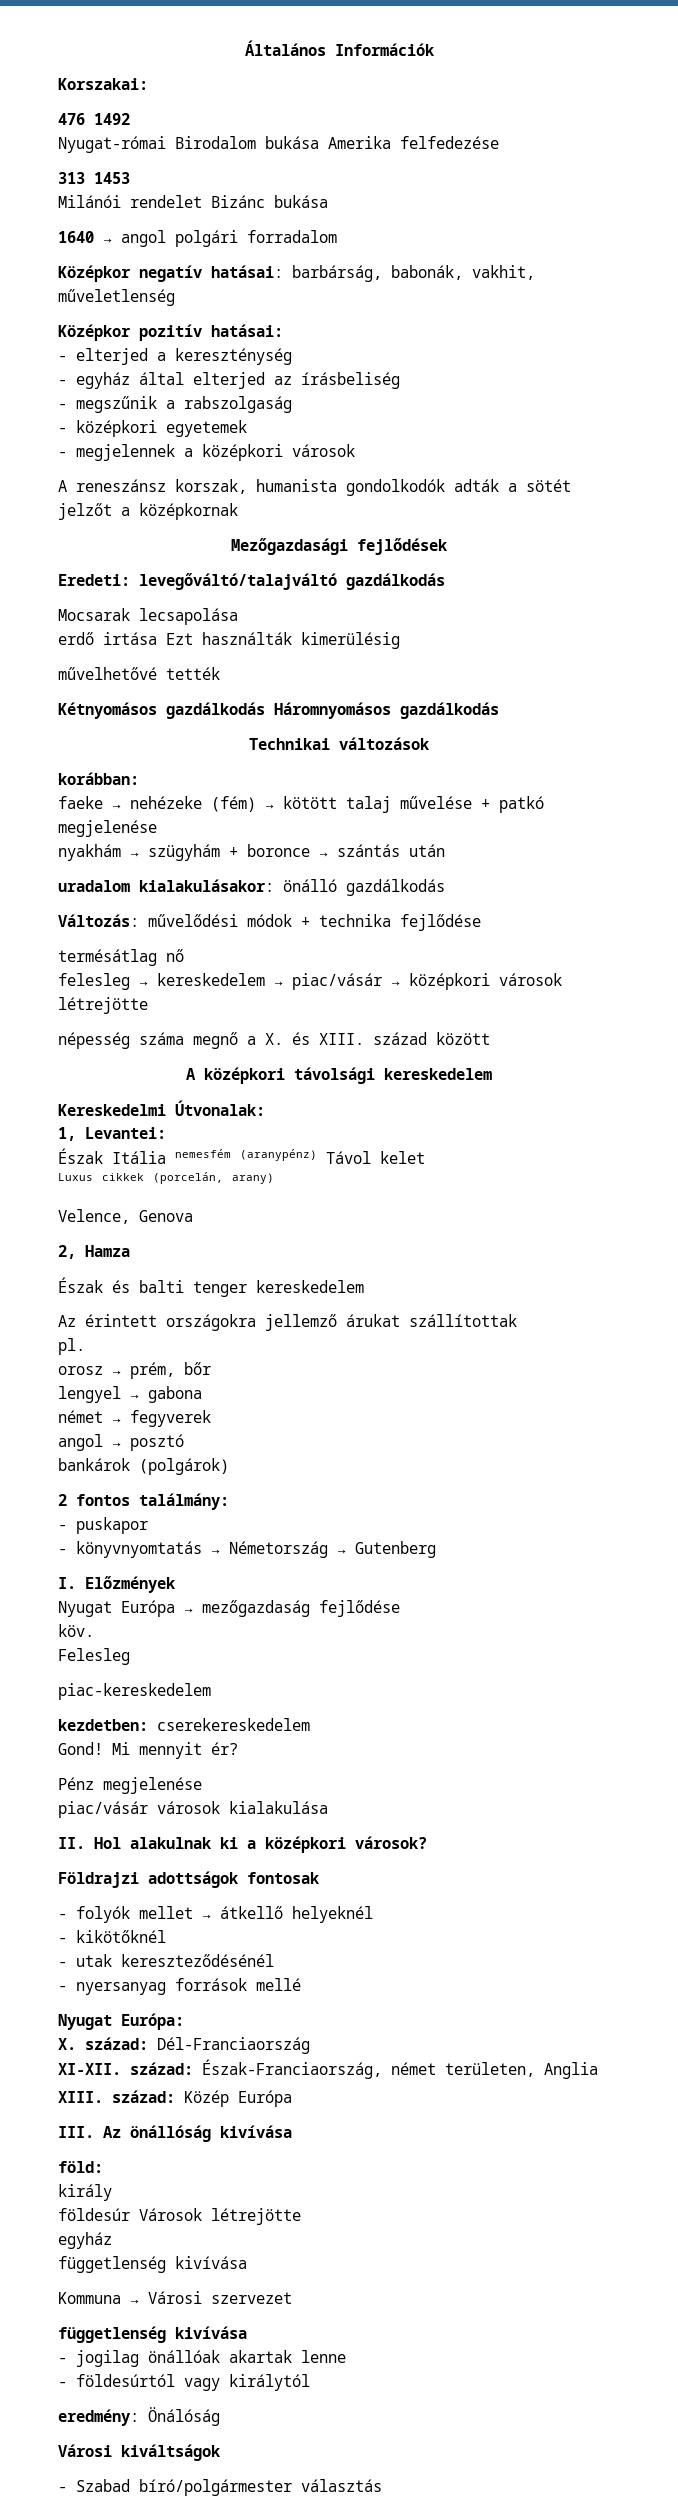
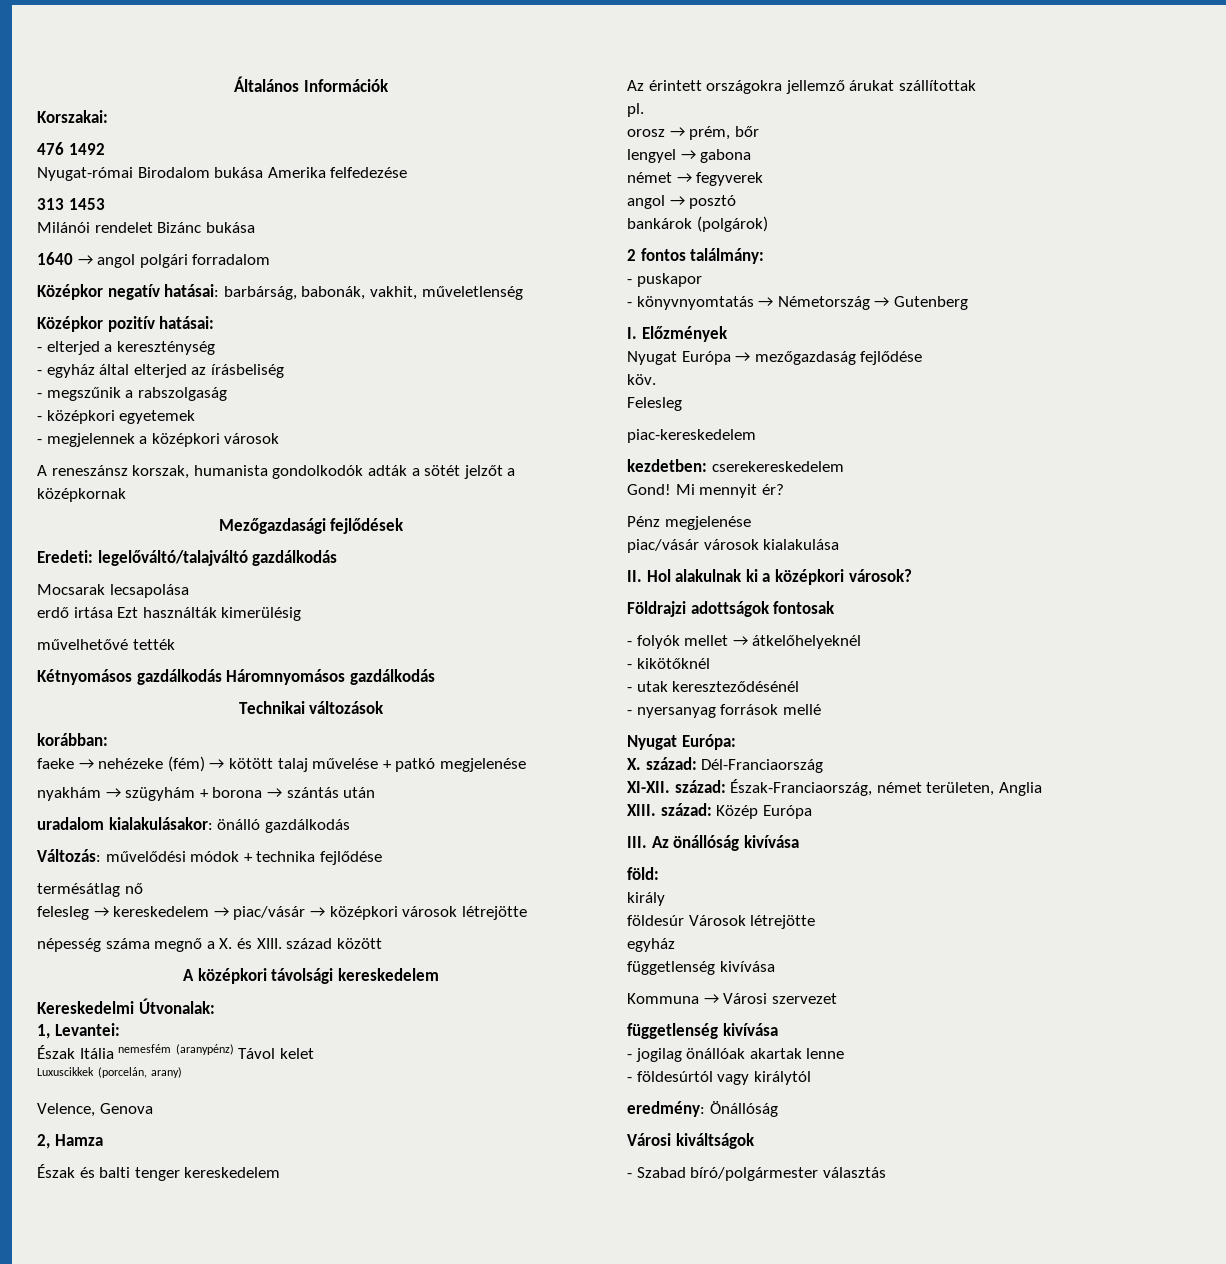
[139,573,337,590] levegőváltó/talajváltó -> [97,550,248,566] legelőváltó/talajváltó
[247,844,310,857] boronce -> [212,787,263,798] borona
[58,1173,144,1181] Luxus cikkek -> [37,1067,94,1076] Luxuscikkek
[220,1906,373,1923] átkellő helyeknél -> [752,635,862,649] átkelőhelyeknél
[148,2407,220,2426] Önálóság -> [709,1101,778,1117] Önállóság

